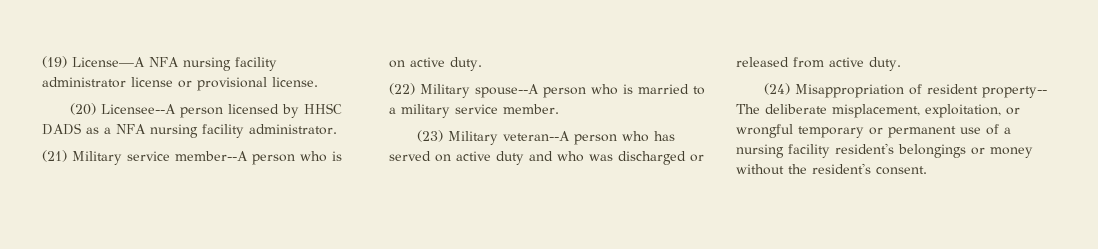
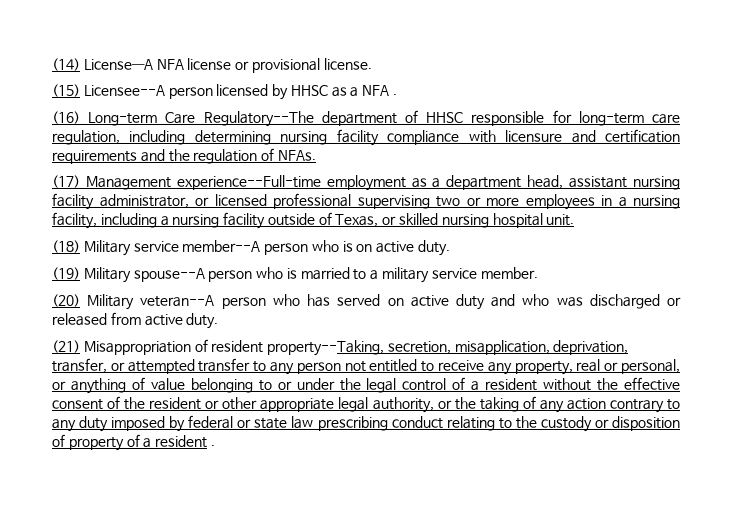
[42,56,67,68] (19) -> [52,58,80,71] (14)
[183,57,277,71] [42,77,126,88] nursing facility administrator -> (184, 64) none
[69,103,96,115] (20) -> [52,84,80,97] (15)
[42,123,81,135] DADS -> (328, 90) none
[150,124,337,138] [42,150,67,162] nursing facility administrator. // (21) -> [393,94,398,95] [52,110,680,127] [52,129,681,146] [52,148,316,164] [52,175,681,191] [52,193,680,210] [52,212,575,229] [52,240,80,253] . // (16) Long-term Care Regulatory--The department of HHSC responsible for long-term care regulation, including determining nursing facility compliance with licensure and certification requirements and the regulation of NFAs. // (17) Management experience--Full-time employment as a department head, assistant nursing facility administrator, or licensed professional supervising two or more employees in a nursing facility, including a nursing facility outside of Texas, or skilled nursing hospital unit. // (18)
[389,83,415,95] (22) -> [52,267,80,280] (19)
[416,130,443,142] (23) -> [52,294,80,307] (20)
[763,83,790,95] (24) -> [52,340,80,353] (21)
[981,86,1047,98] [736,104,1020,118] [736,124,1011,138] [736,143,1033,158] [736,163,927,175] property-- The deliberate misplacement, exploitation, or wrongful temporary or permanent use of a nursing facility resident's belongings or money without the resident's consent. -> [267,340,629,356] [52,358,680,375] [52,377,680,394] [52,396,680,413] [52,415,680,432] [52,434,215,451] property--Taking, secretion, misapplication, deprivation, transfer, or attempted transfer to any person not entitled to receive any property, real or personal, or anything of value belonging to or under the legal control of a resident without the effective consent of the resident or other appropriate legal authority, or the taking of any action contrary to any duty imposed by federal or state law prescribing conduct relating to the custody or disposition of property of a resident .

